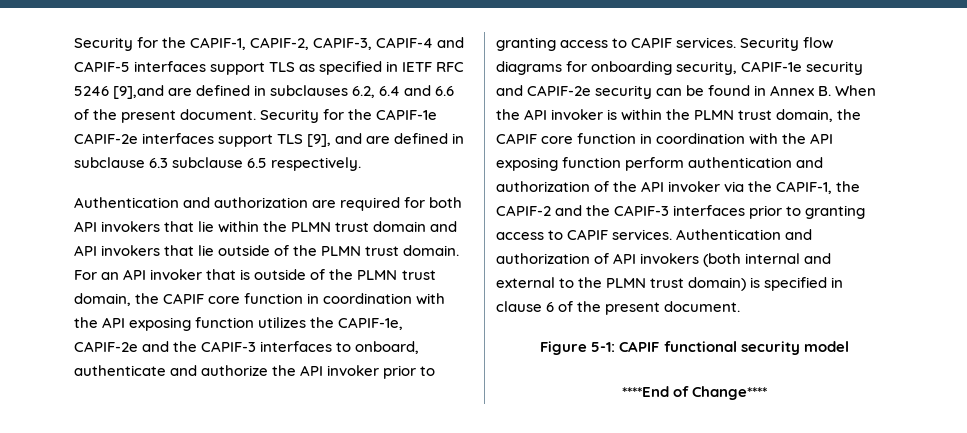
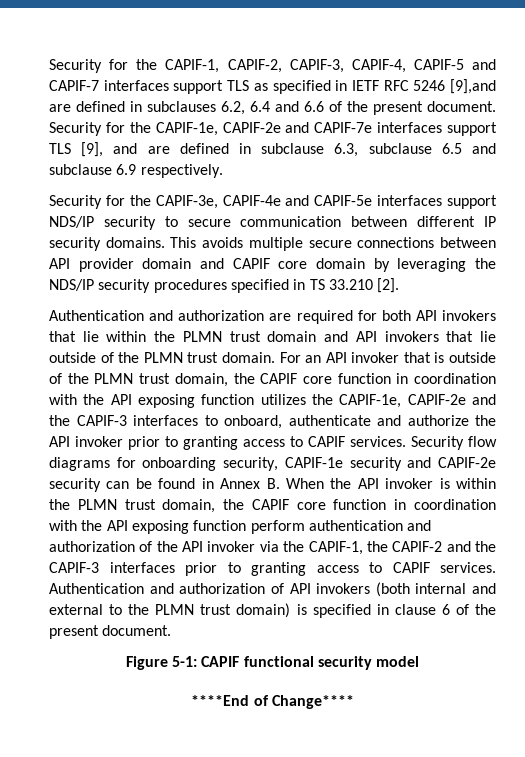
[376,37,465,48] [74,61,130,72] CAPIF-4 and CAPIF-5 -> [351,59,496,73] [49,80,99,91] CAPIF-4, CAPIF-5 and CAPIF-7
[376,109,438,120] [74,133,138,144] CAPIF-1e CAPIF-2e -> [155,122,373,136] CAPIF-1e, CAPIF-2e and CAPIF-7e
[149,158,169,168] 6.3 -> [334,143,359,157] 6.3,
[271,157,362,171] respectively. -> [471,143,496,154] [49,164,223,178] [49,195,497,209] [49,216,496,230] [49,237,497,251] [49,258,497,272] [49,278,400,293] and subclause 6.9 respectively. // Security for the CAPIF-3e, CAPIF-4e and CAPIF-5e interfaces support NDS/IP security to secure communication between different IP security domains. This avoids multiple secure connections between API provider domain and CAPIF core domain by leveraging the NDS/IP security procedures specified in TS 33.210 [2].

